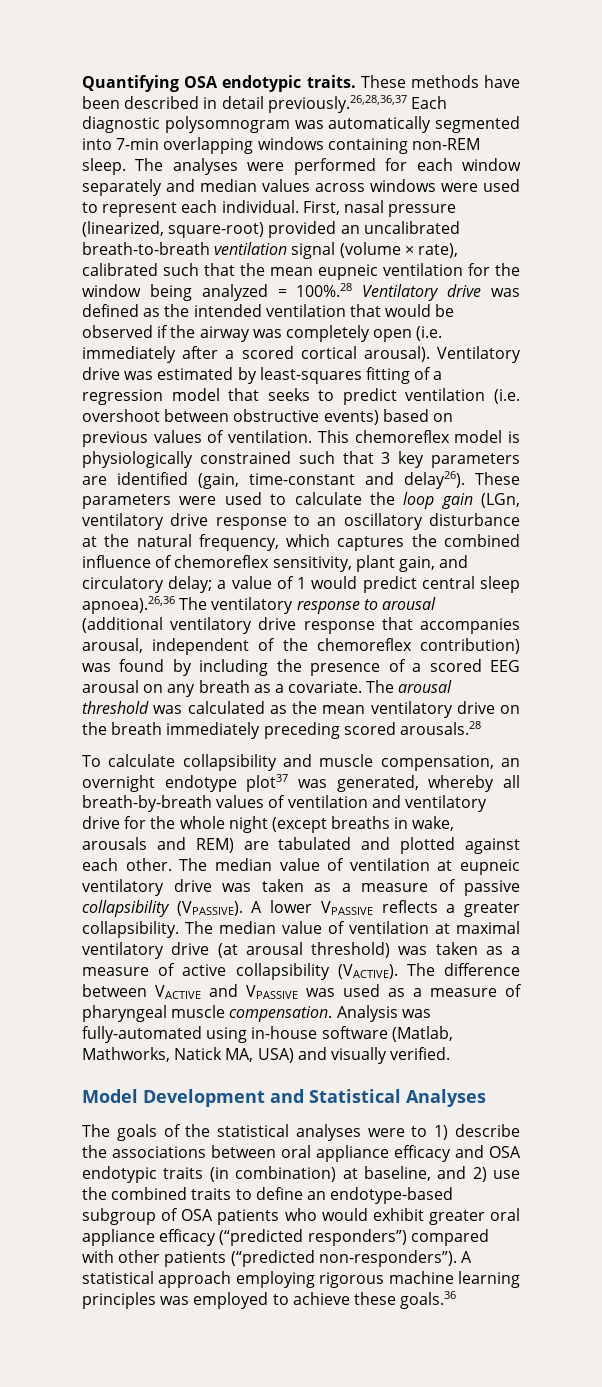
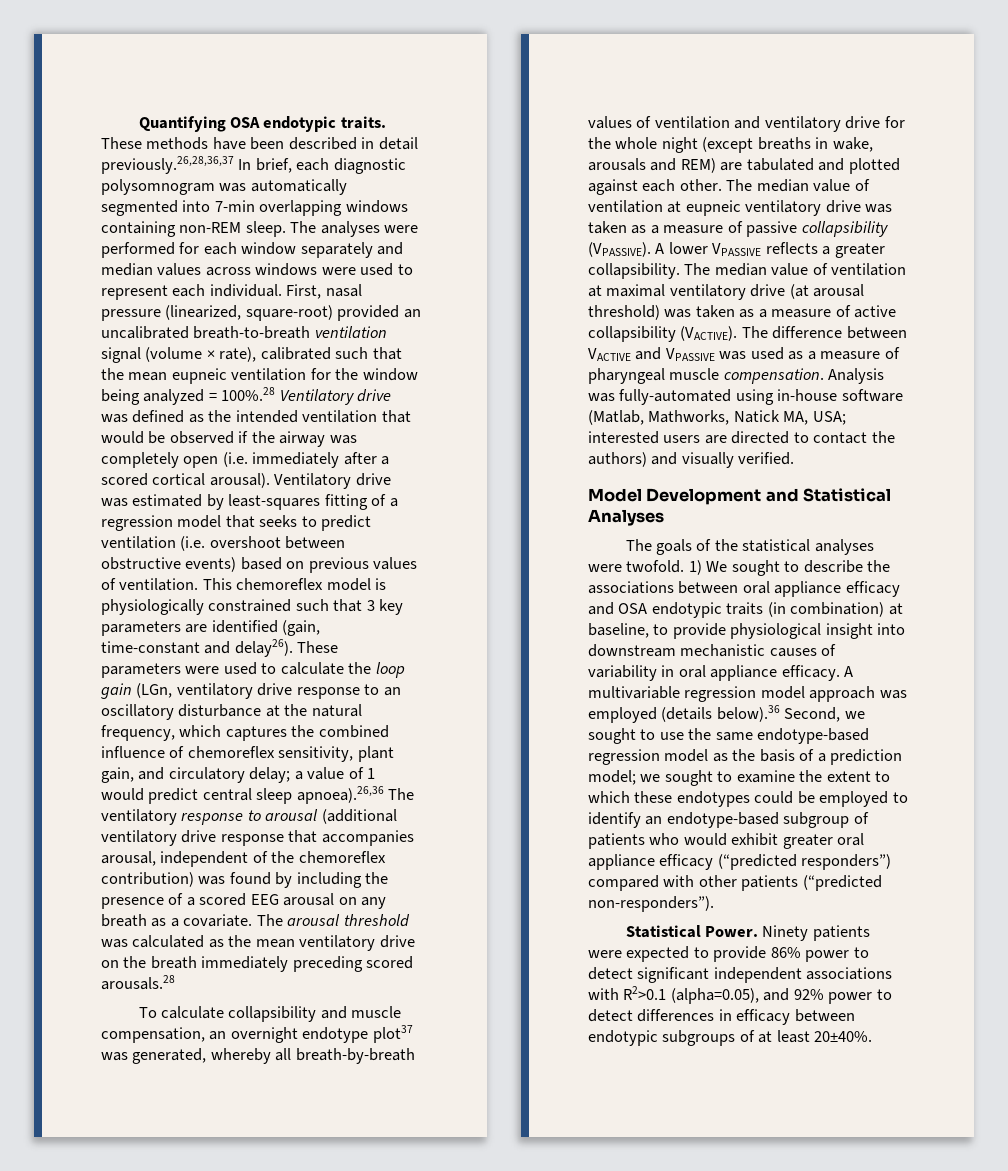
[410,96,447,109] Each -> [238,158,330,173] In brief, each
[257,1048,294,1063] USA) -> [812,411,846,425] [588,431,895,444] [588,452,647,467] USA; interested users are directed to contact the authors)
[411,1125,449,1140] to 1) -> [626,560,800,576] twofold. 1) We sought to
[437,1166,520,1182] [82,1187,303,1200] and 2) use the combined traits to define -> [653,623,906,639] [588,644,837,657] [588,665,854,681] [588,686,907,702] [588,705,865,723] [588,728,870,744] [588,749,903,765] [588,770,891,786] [588,791,908,807] [588,812,641,828] to provide physiological insight into downstream mechanistic causes of variability in oral appliance efficacy. A multivariable regression model approach was employed (details below).36 Second, we sought to use the same endotype-based regression model as the basis of a prediction model; we sought to examine the extent to which these endotypes could be employed to identify
[181,1209,214,1221] OSA -> (869, 818) none
[460,1251,472,1263] [82,1271,520,1288] [82,1291,457,1309] A statistical approach employing rigorous machine learning principles was employed to achieve these goals.36 -> [625,925,870,941] [588,946,869,962] [588,967,893,983] [588,986,892,1004] [588,1009,855,1025] [588,1030,873,1046] // Statistical Power. Ninety patients were expected to provide 86% power to detect significant independent associations with R2>0.1 (alpha=0.05), and 92% power to detect differences in efficacy between endotypic subgroups of at least 20±40%.

